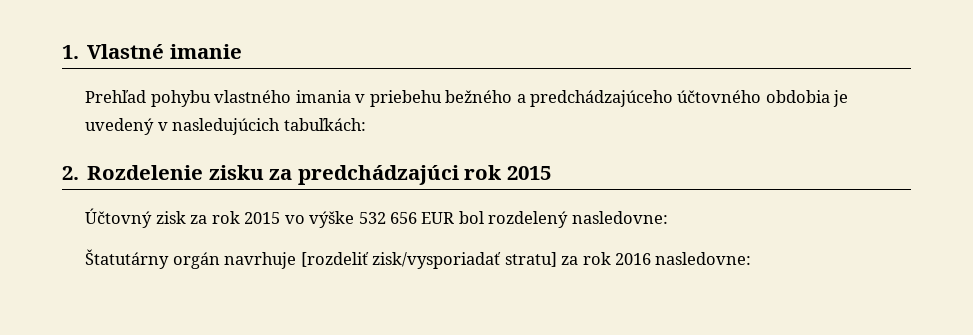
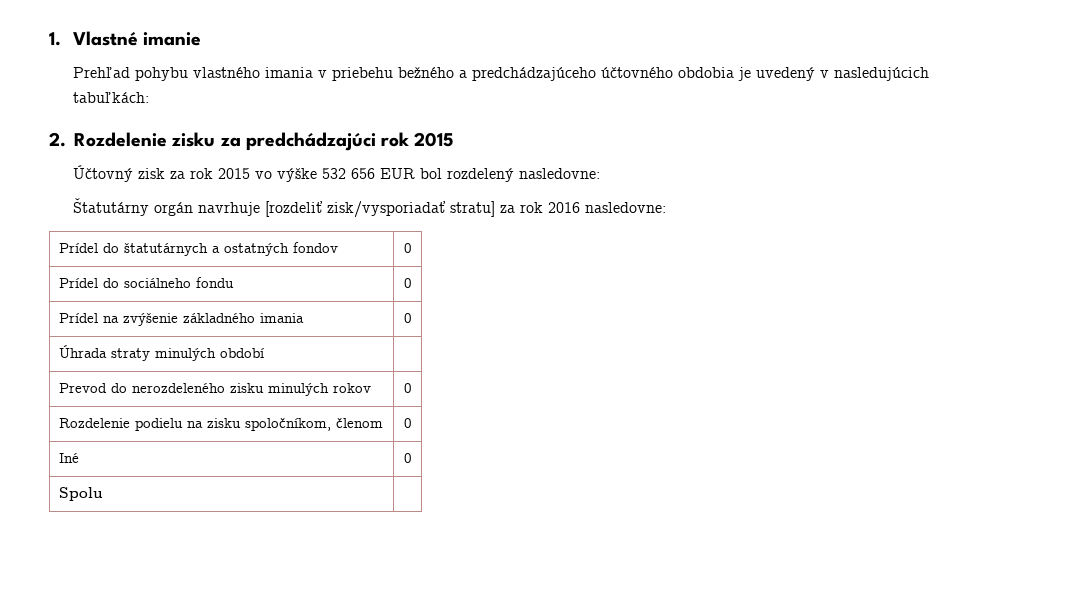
(752, 258) none -> [58,242,338,256] [404,243,413,253] [58,277,234,288] [404,278,413,288] [58,313,304,326] [404,313,413,323] [58,345,264,361] [58,383,371,396] [404,383,413,393] [58,418,383,431] [404,418,413,428] [58,453,79,463] [404,453,413,463] [58,487,103,501] // Prídel do štatutárnych a ostatných fondov | 0 // Prídel do sociálneho fondu | 0 // Prídel na zvýšenie základného imania | 0 // Úhrada straty minulých období | // Prevod do nerozdeleného zisku minulých rokov | 0 // Rozdelenie podielu na zisku spoločníkom, členom | 0 // Iné | 0 // Spolu |

